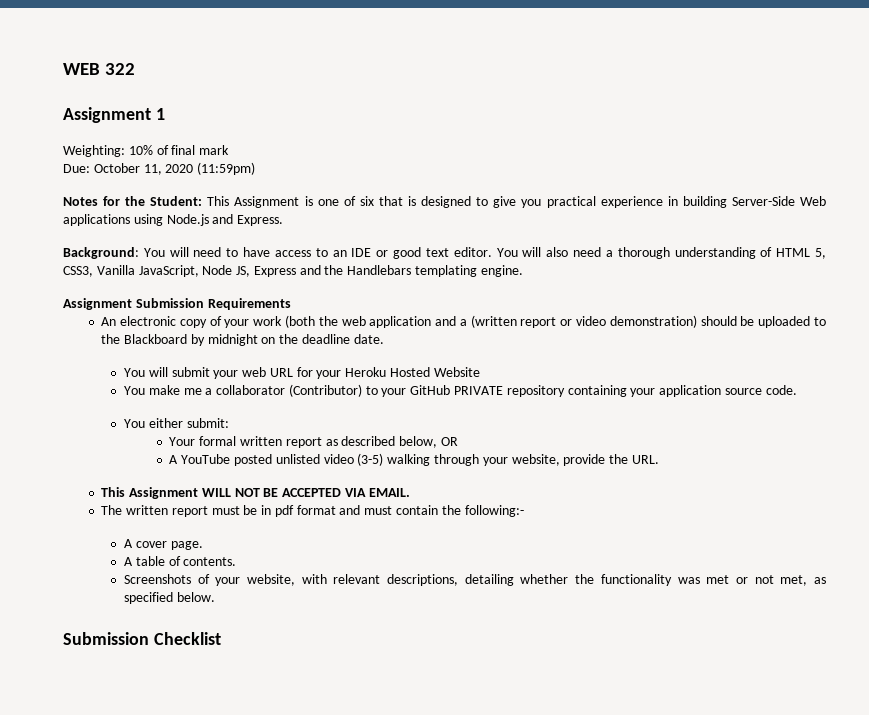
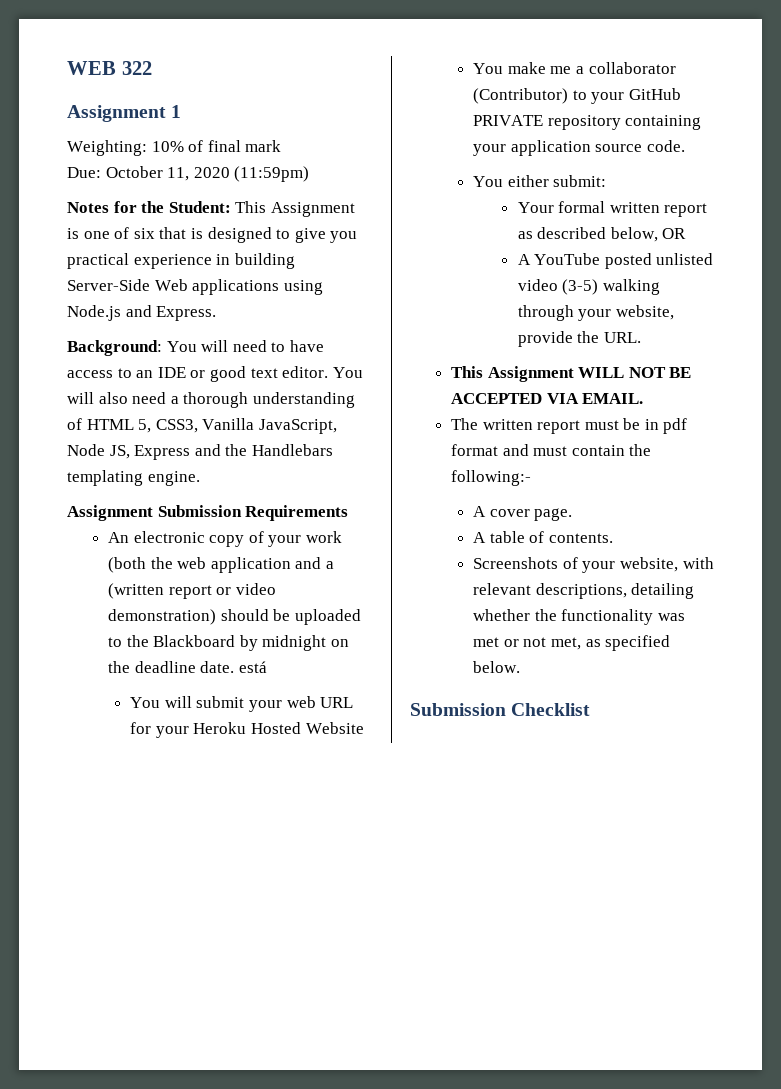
(384, 339) none -> [238,661,267,673] está

